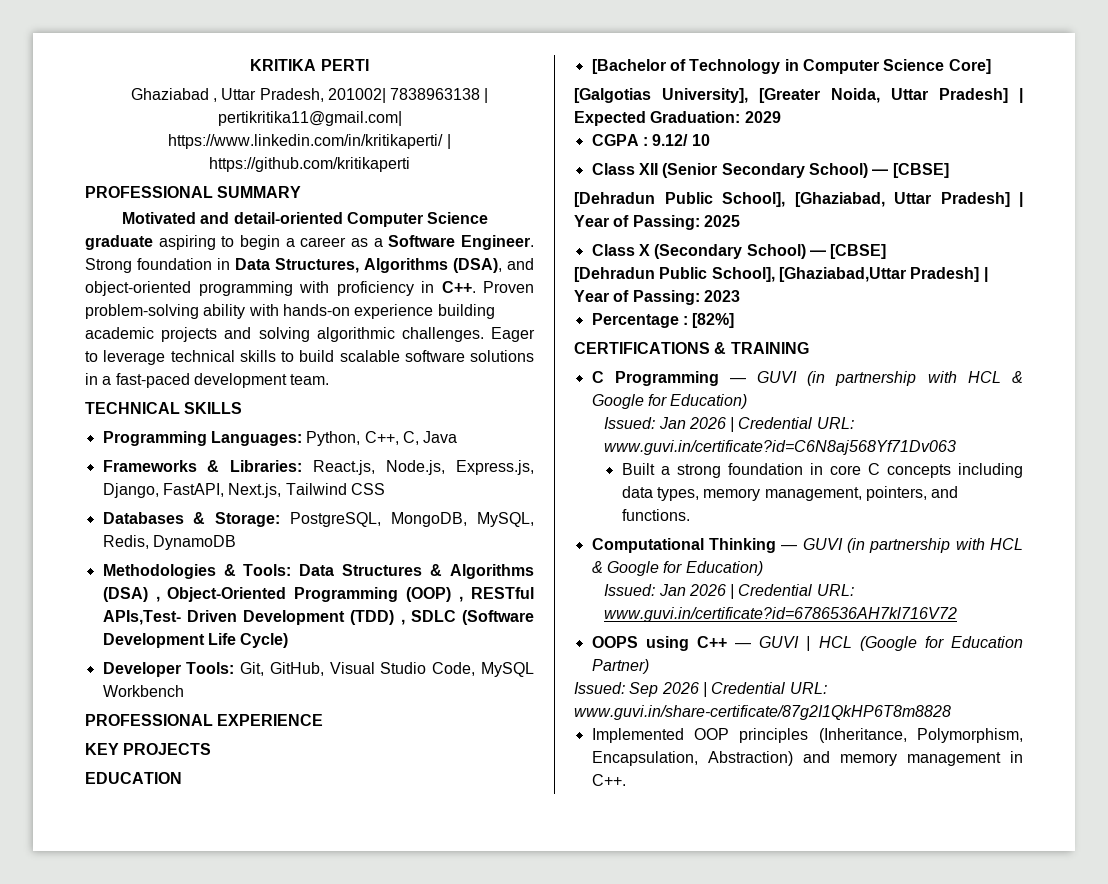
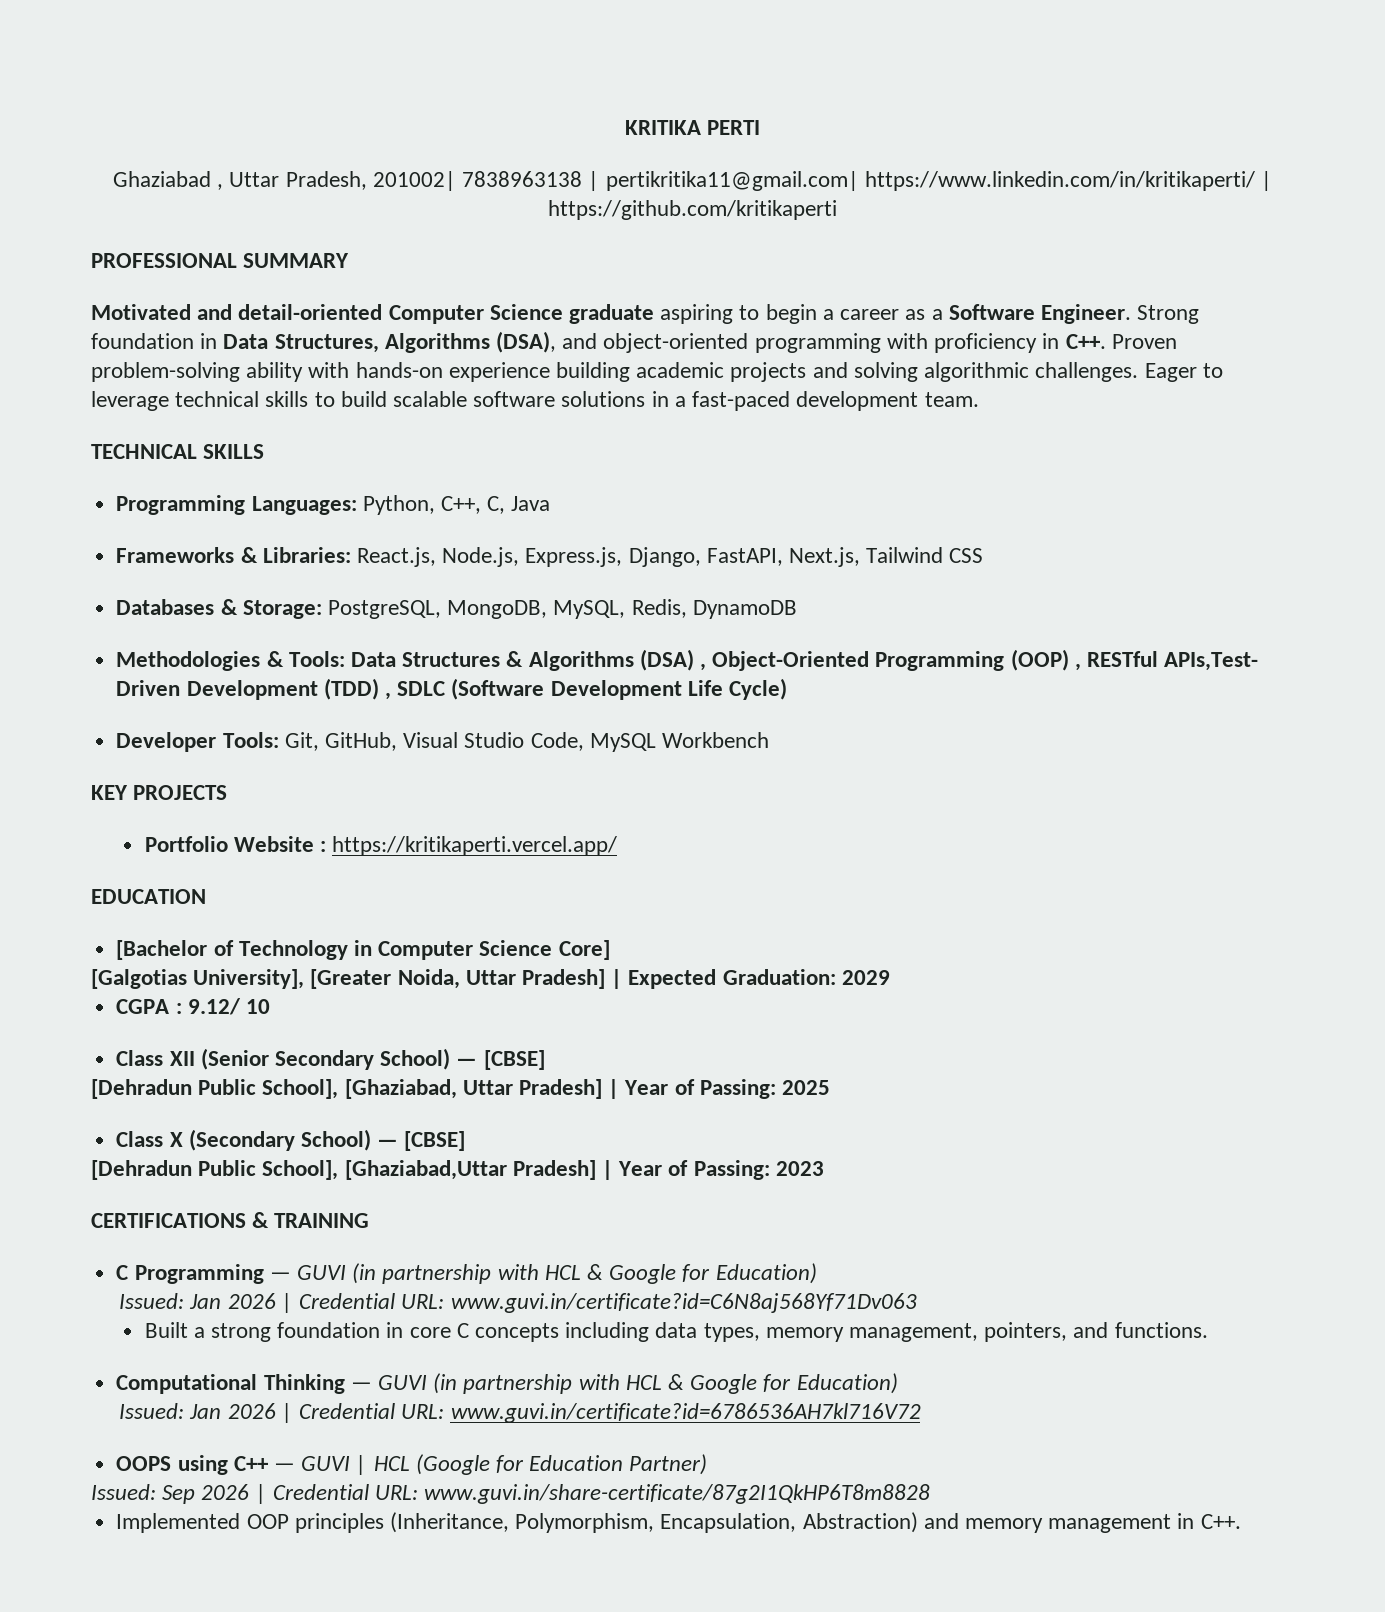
[85,714,324,726] // PROFESSIONAL EXPERIENCE -> (769, 740) none
(212, 749) none -> [144,836,618,856] // Portfolio Website : https://kritikaperti.vercel.app/
[591,313,735,328] // Percentage : [82%] -> (824, 1168) none

